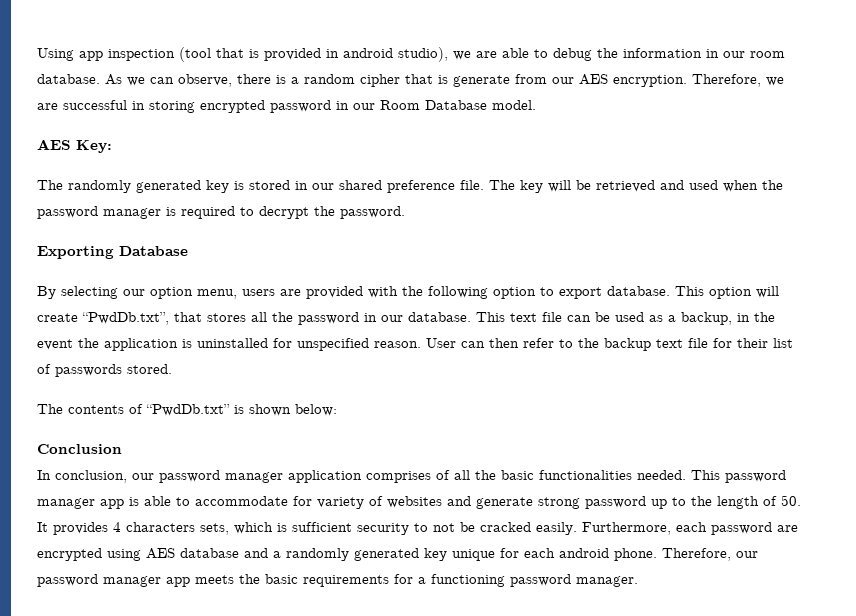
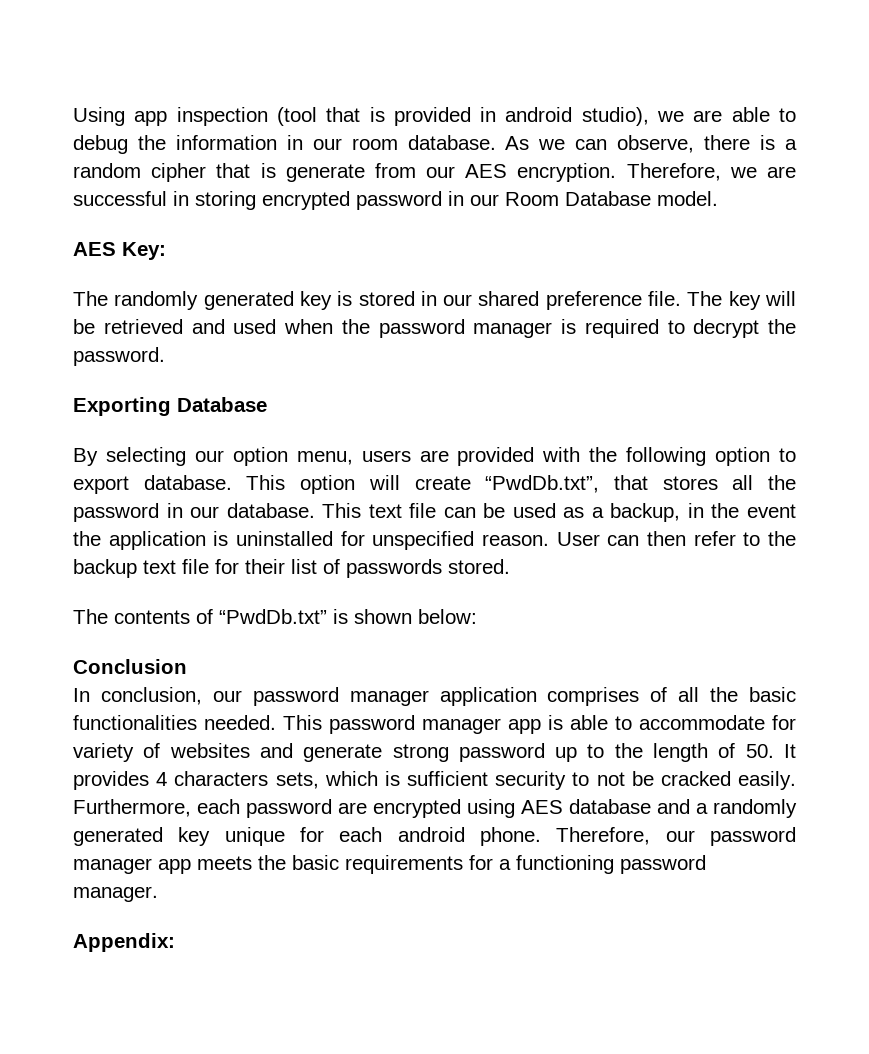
(638, 581) none -> [73,933,175,952] // Appendix:

